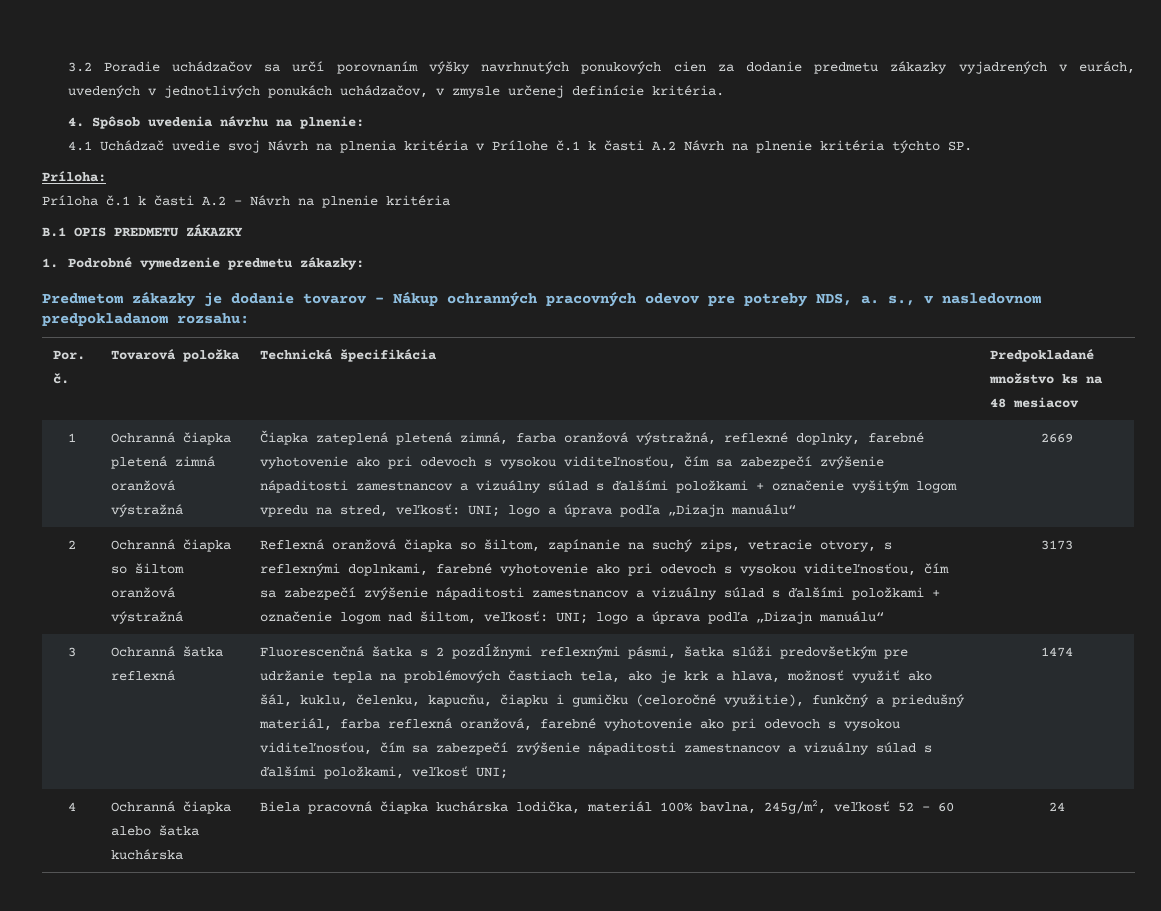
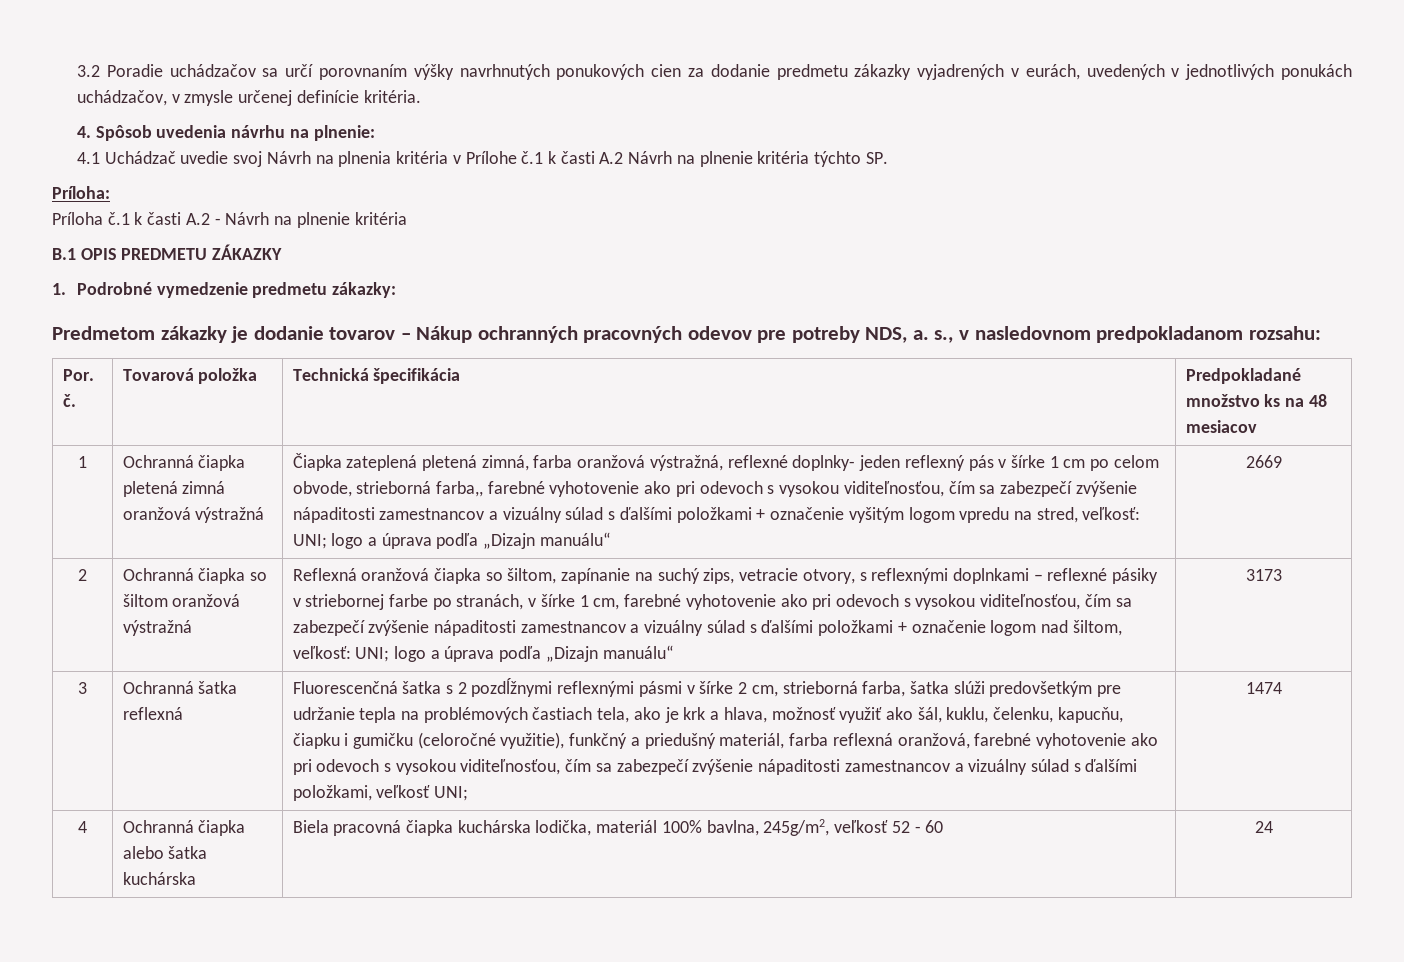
[795,433,860,445] doplnky, -> [792,455,1159,471] [292,481,483,497] doplnky- jeden reflexný pás v šírke 1 cm po celom obvode, strieborná farba,,
[347,563,428,576] doplnkami, -> [952,568,1159,584] [292,594,620,610] doplnkami – reflexné pásiky v striebornej farbe po stranách, v šírke 1 cm,
[627,646,676,659] pásmi, -> [638,681,906,697] pásmi v šírke 2 cm, strieborná farba,

